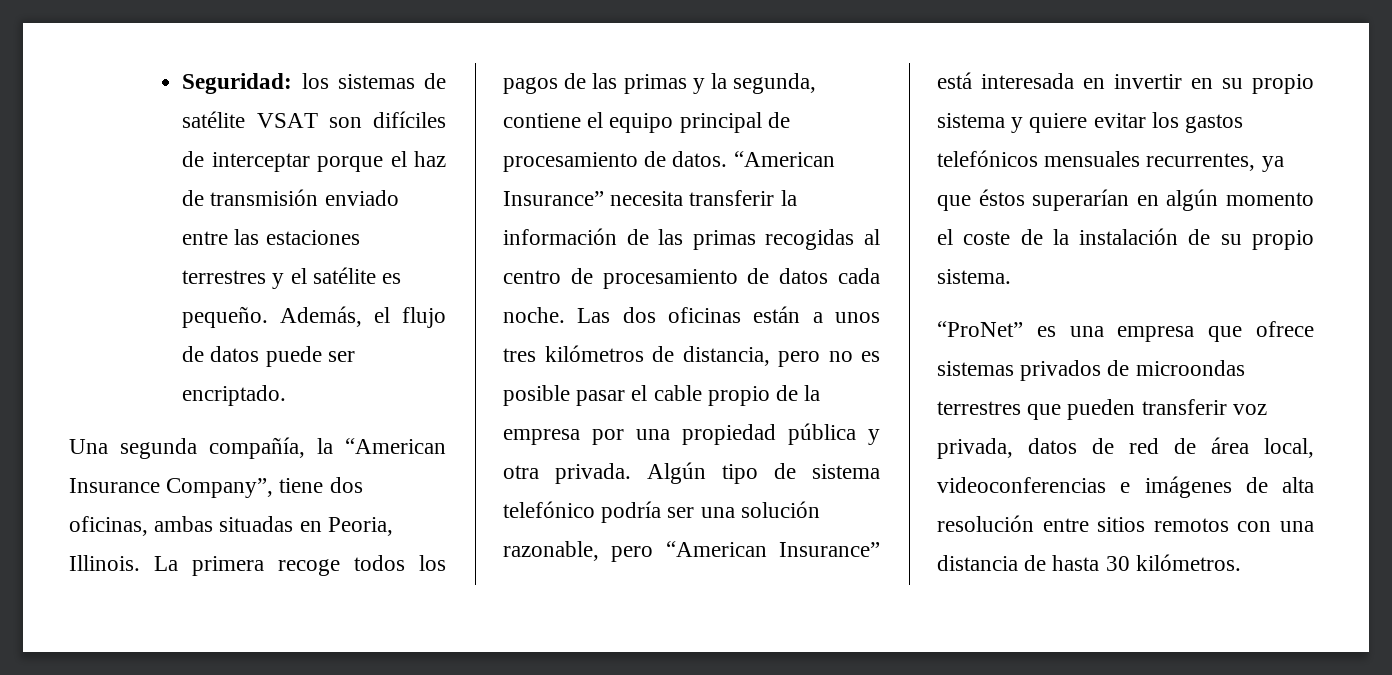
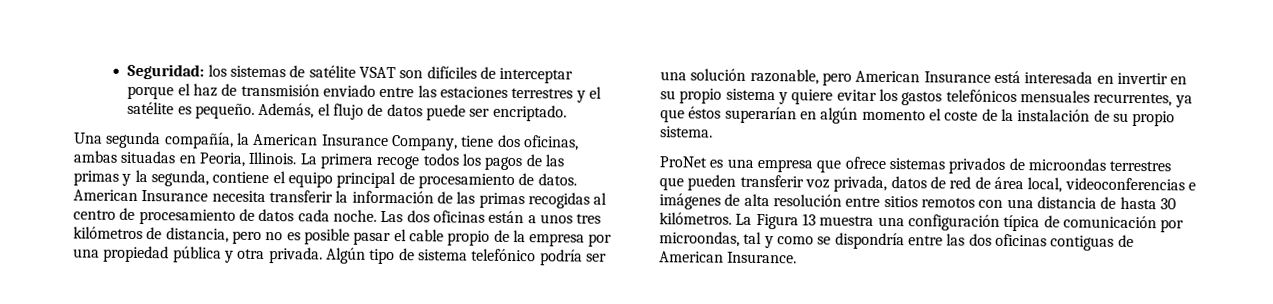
[345,438,446,454] [69,478,274,498] “American Insurance Company”, -> [253,133,458,151] American Insurance Company,
[733,151,835,167] [503,191,604,206] “American Insurance” -> [73,189,209,202] American Insurance
[665,541,880,557] “American Insurance” -> [855,70,991,83] American Insurance
[937,321,1023,337] “ProNet” -> [659,156,707,168] ProNet
(1241, 562) none -> [735,213,1185,233] [659,231,1134,251] [659,251,798,264] La Figura 13 muestra una configuración típica de comunicación por microondas, tal y como se dispondría entre las dos oficinas contiguas de American Insurance.

